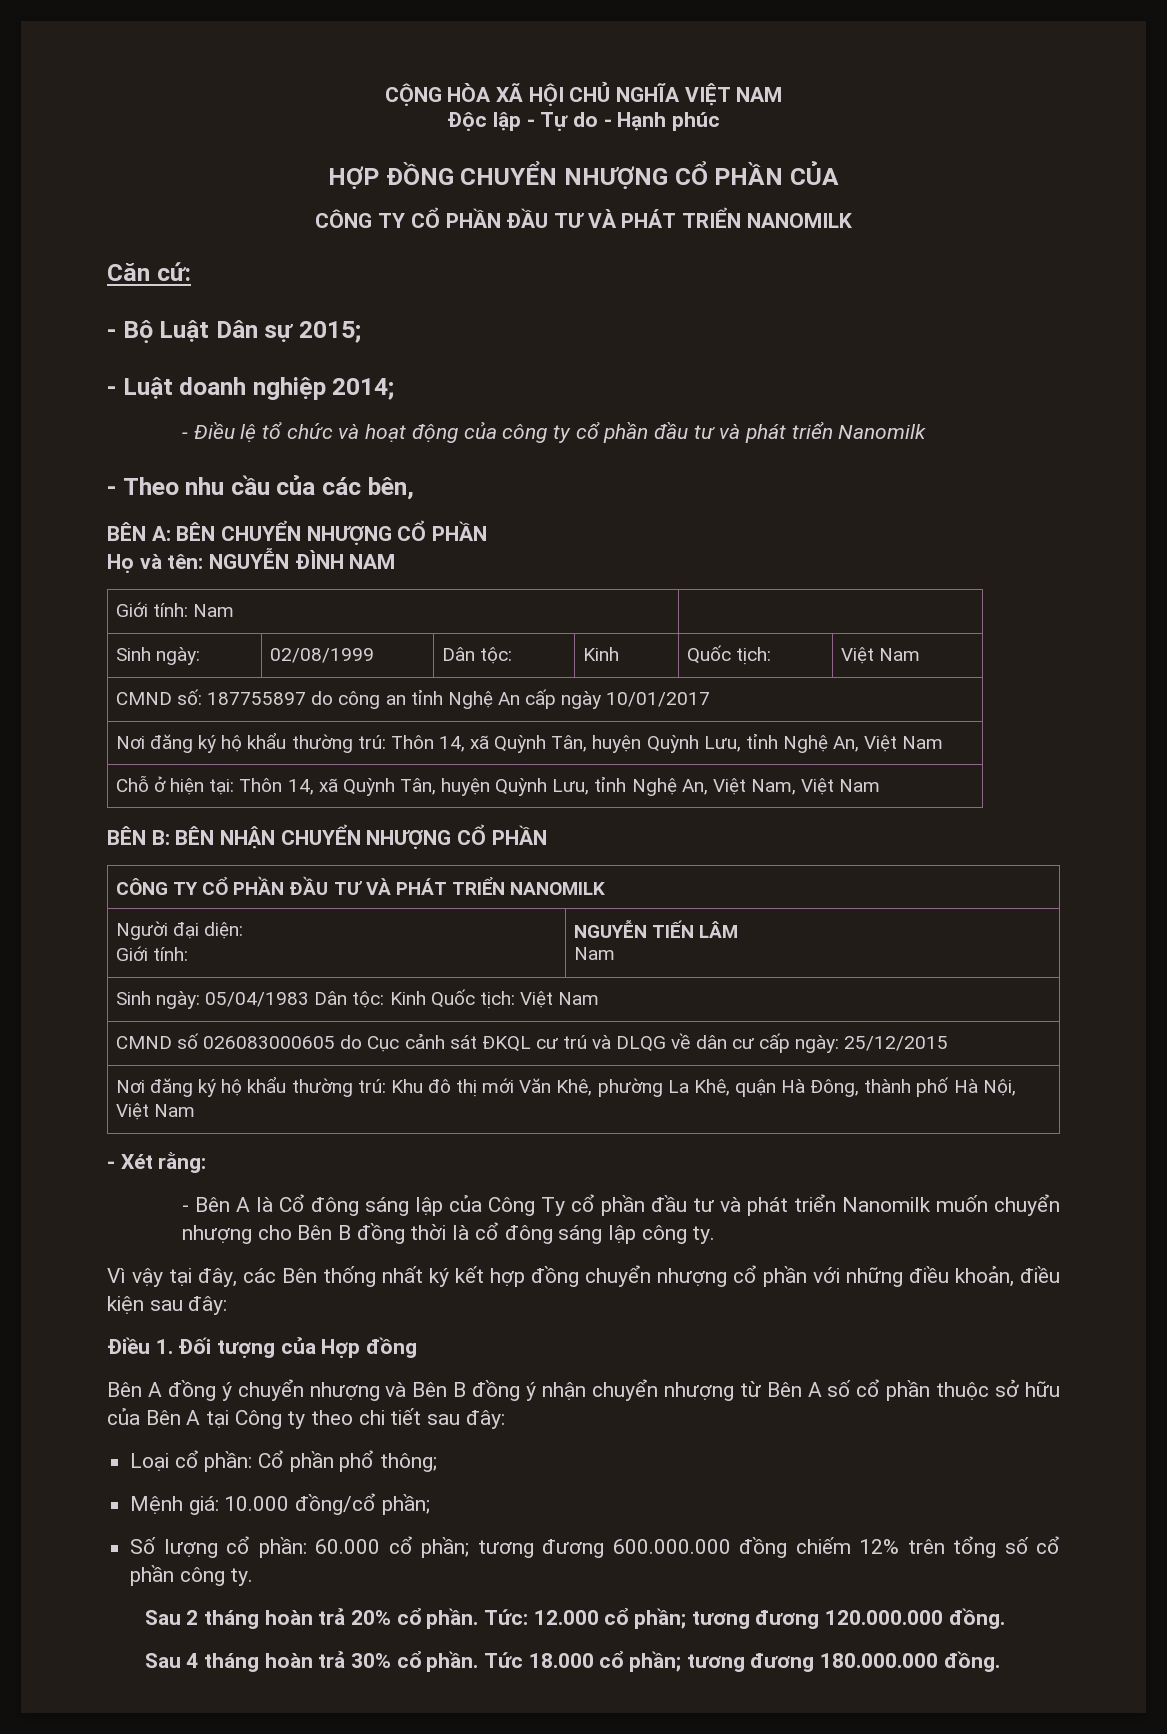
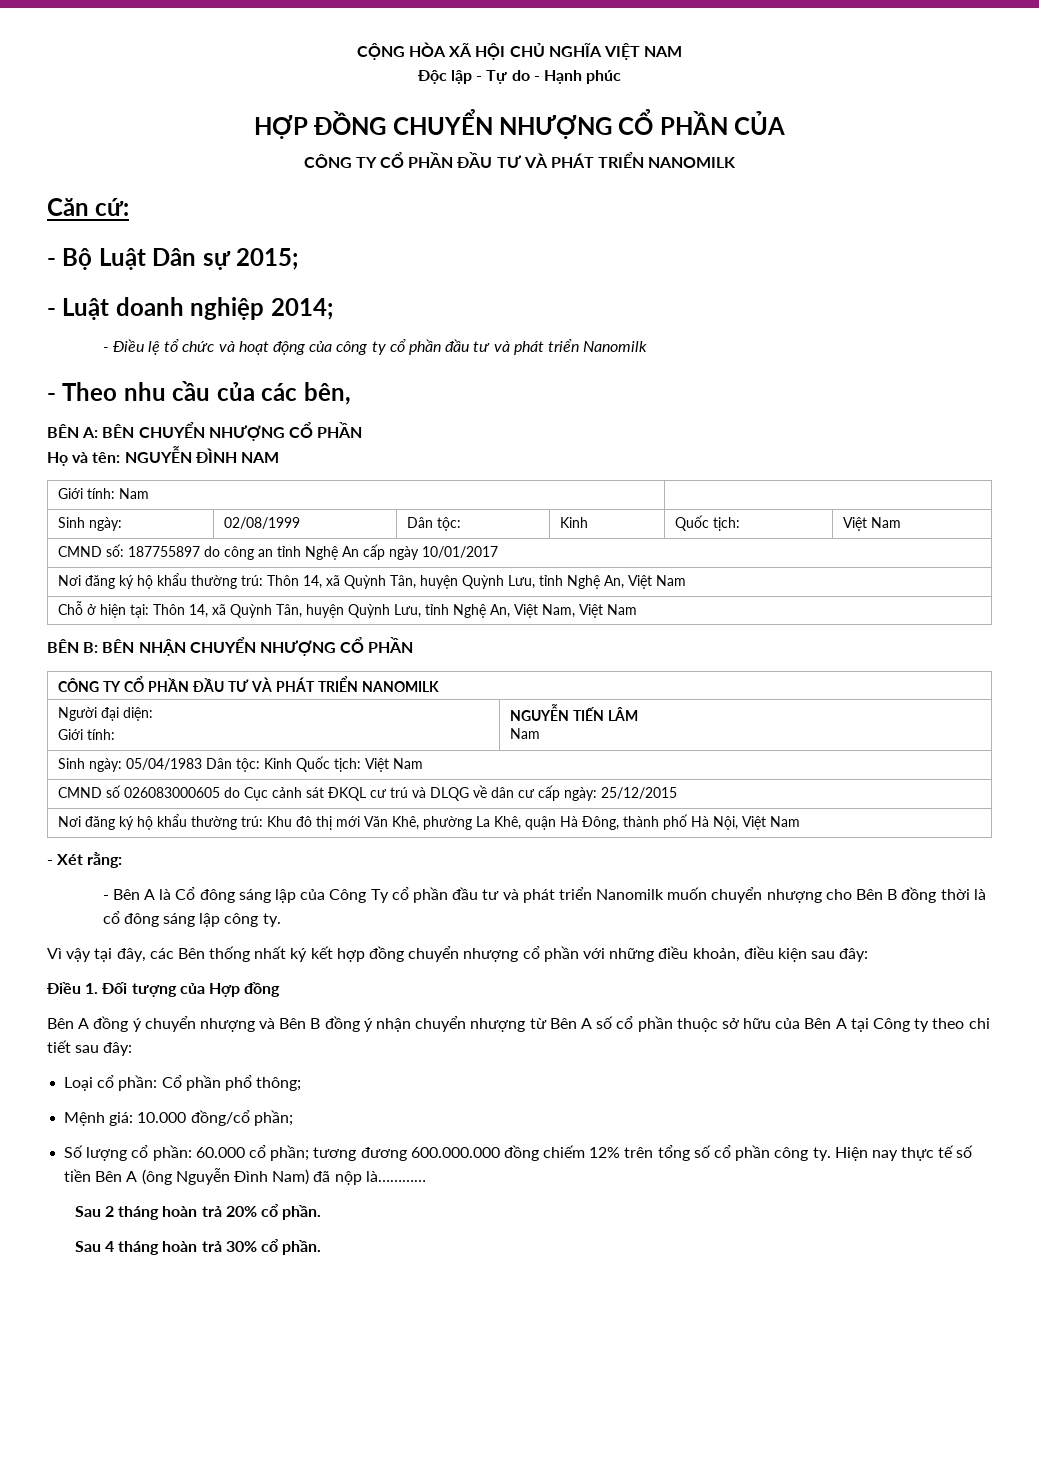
(254, 1577) none -> [834,1145,974,1161] [64,1168,426,1185] Hiện nay thực tế số tiền Bên A (ông Nguyễn Đình Nam) đã nộp là…………
[483,1608,1005,1629] Tức: 12.000 cổ phần; tương đương 120.000.000 đồng. -> (322, 1212) none
[483,1651,1000,1672] Tức 18.000 cổ phần; tương đương 180.000.000 đồng. -> (322, 1247) none

